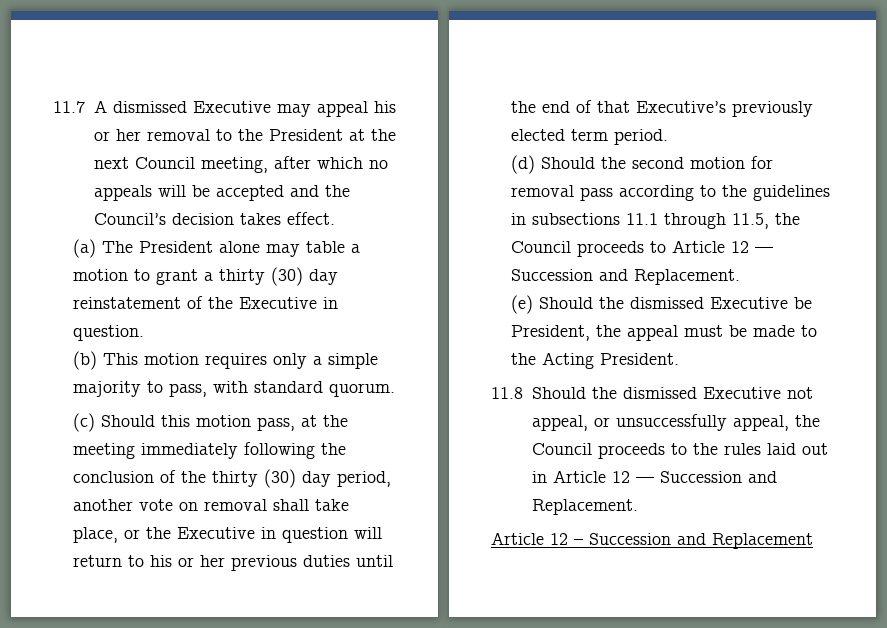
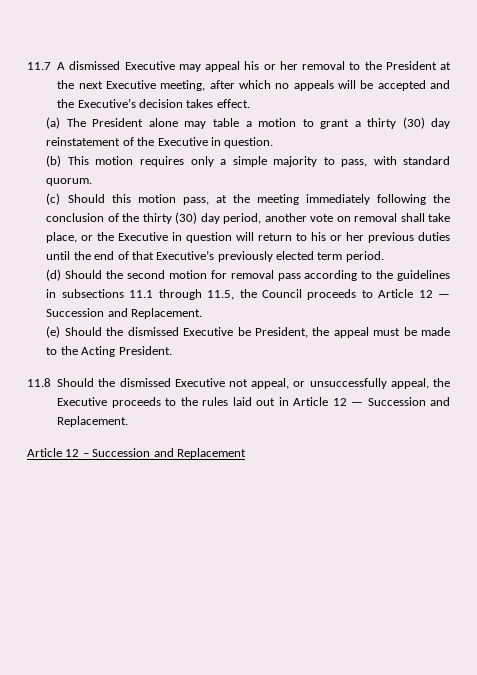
[134,157,195,169] Council -> [105,80,156,89] Executive
[93,213,166,225] Council’s -> [77,98,136,108] Executive’s
[531,443,592,455] Council -> [57,397,108,406] Executive

